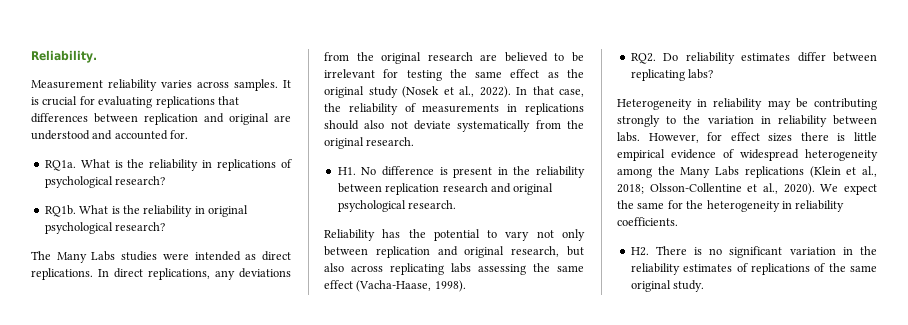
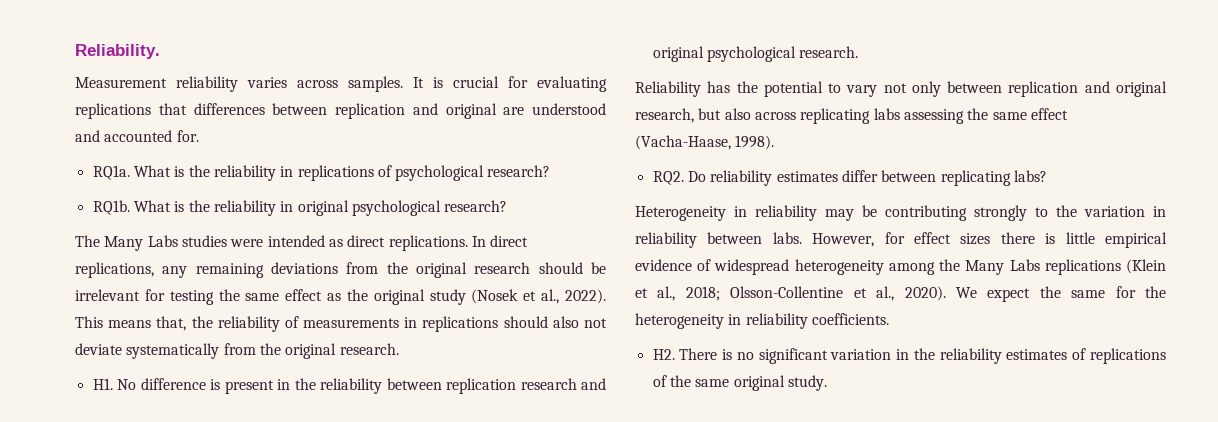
(235, 275) none -> [195,263,264,278] remaining
[480,52,565,62] are believed to -> [538,262,583,274] should
[516,86,584,97] In that case, -> [75,316,187,331] This means that,

